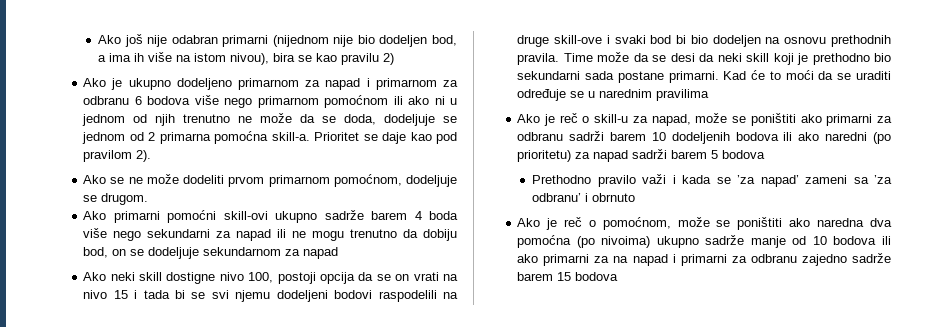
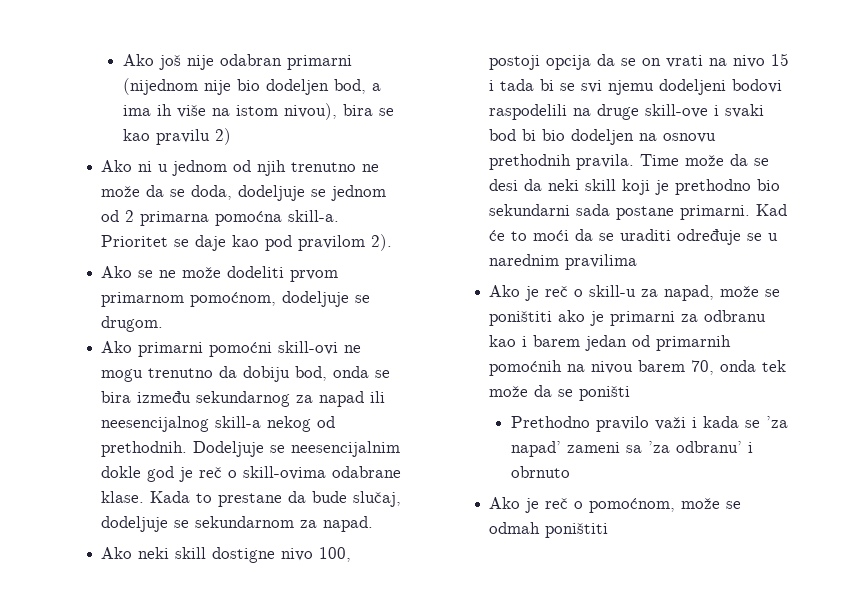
[111,78,458,90] [83,95,430,108] je ukupno dodeljeno primarnom za napad i primarnom za odbranu 6 bodova više nego primarnom pomoćnom ili ako -> (133, 166) none
[275,210,458,223] [83,228,287,241] ukupno sadrže barem 4 boda više nego sekundarni za napad ili -> (339, 348) none
[112,247,200,259] on se dodeljuje -> [333,366,391,378] [101,391,386,407] [101,416,336,432] [101,441,401,457] [101,466,402,482] [101,491,402,507] [101,516,190,532] onda se bira između sekundarnog za napad ili neesencijalnog skill-a nekog od prethodnih. Dodeljuje se neesencijalnim dokle god je reč o skill-ovima odabrane klase. Kada to prestane da bude slučaj, dodeljuje se
[303,247,339,259] napad -> [323,516,374,532] napad.
[826,114,892,126] [517,131,892,144] [517,149,766,162] primarni za odbranu sadrži barem 10 dodeljenih bodova ili ako naredni (po prioritetu) za napad sadrži barem 5 bodova -> [590,310,767,326] [489,335,732,351] [489,360,787,376] [489,385,631,401] je primarni za odbranu kao i barem jedan od primarnih pomoćnih na nivou barem 70, onda tek može da se poništi
[737,217,892,230] [517,235,891,248] [517,253,891,266] [517,272,619,281] poništiti ako naredna dva pomoćna (po nivoima) ukupno sadrže manje od 10 bodova ili ako primarni za na napad i primarni za odbranu zajedno sadrže barem 15 bodova -> [489,522,609,538] odmah poništiti

